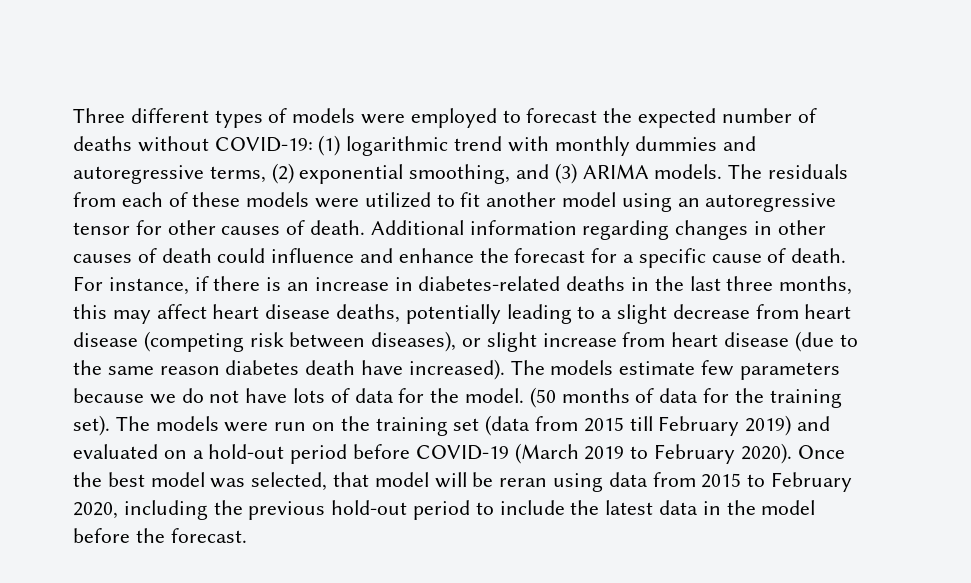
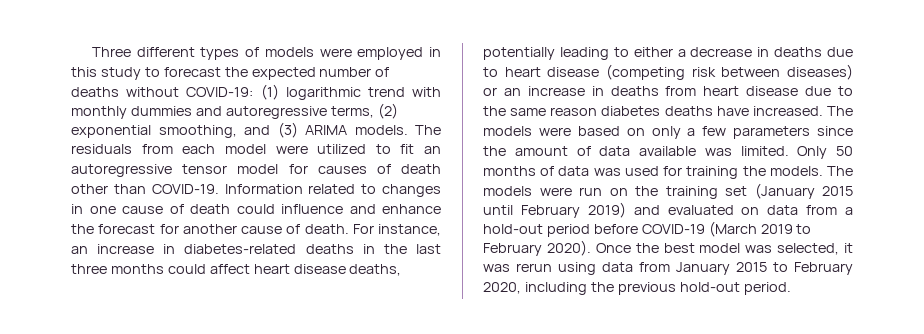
(497, 118) none -> [429,47,442,57] [71,67,141,80] in this study
[168,192,310,207] of these models -> [224,144,266,154] model
[486,192,837,212] [73,220,826,240] [73,254,132,263] another model using an autoregressive tensor for other causes of death. Additional information regarding changes in other causes -> [424,146,441,154] [71,164,441,177] [71,184,441,197] [71,204,163,214] an autoregressive tensor model for causes of death other than COVID-19. Information related to changes in one cause
[623,248,706,268] a specific -> [182,224,237,234] another
[194,276,282,291] if there is -> (441, 230) none
[779,276,853,295] [73,304,151,324] months, this may -> [110,264,206,274] months could
[601,304,799,324] a slight decrease from -> [633,47,853,57] [483,67,498,77] either a decrease in deaths due to
[371,331,834,352] diseases), or slight increase from heart disease (due -> [787,64,853,80] [483,86,832,96] diseases) or an increase in deaths from heart disease due
[305,359,840,380] [73,387,842,408] [73,415,110,436] death have increased). The models estimate few parameters because we do not have lots of data for the model. (50 months of data for the training set). -> [664,106,853,116] [483,126,853,139] [483,146,853,159] [483,166,823,179] deaths have increased. The models were based on only a few parameters since the amount of data available was limited. Only 50 months of data was used for training the models.
[485,415,653,436] (data from 2015 till -> [754,183,853,199] [483,205,513,215] (January 2015 until
(187, 454) none -> [767,205,838,215] data from
[333,472,548,488] that model will be reran -> [844,243,853,253] [483,263,552,272] it was rerun
(696, 479) none -> [676,262,730,275] January
[413,500,816,520] [73,528,247,543] period to include the latest data in the model before the forecast. -> [743,282,791,295] period.

